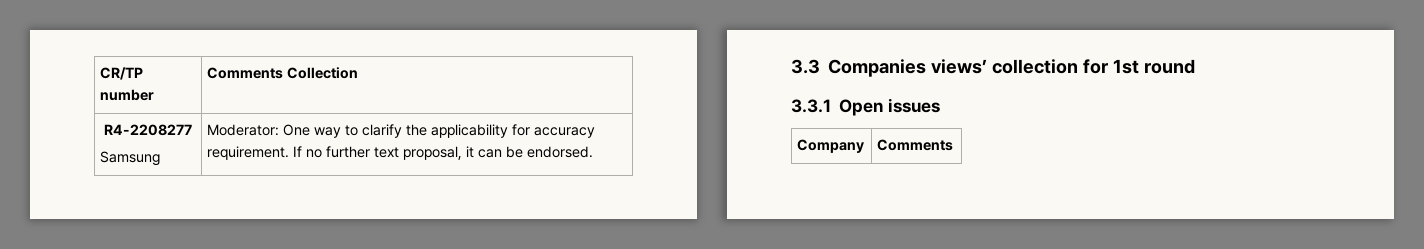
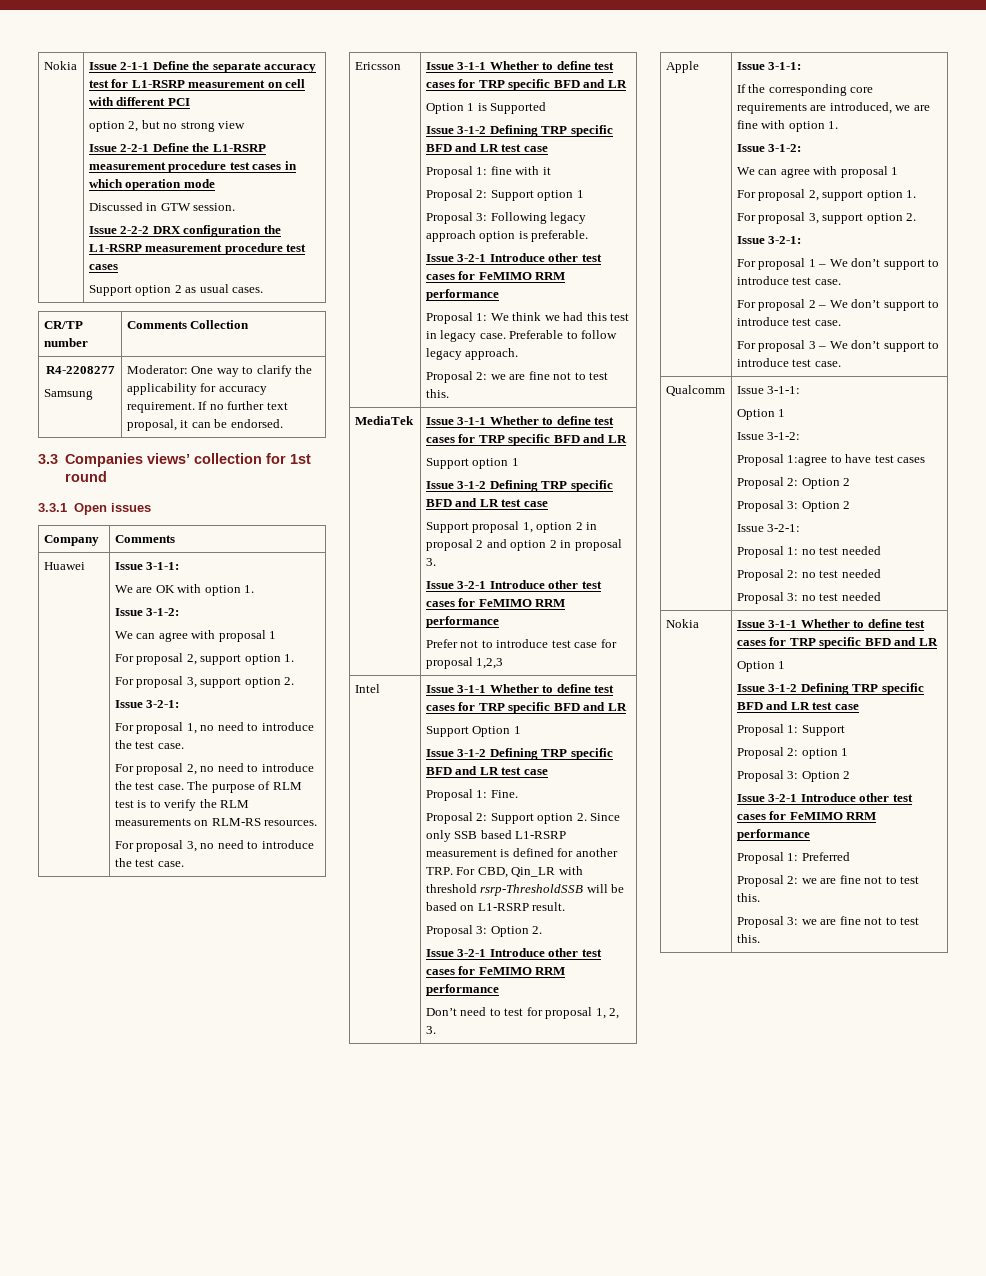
(100, 73) none -> [43,61,77,70] [88,61,317,73] [88,79,306,88] [88,97,190,106] [88,120,246,132] [88,143,266,152] [88,161,297,173] [88,179,215,191] [88,202,236,211] [88,225,281,237] [88,243,307,255] [88,264,118,270] [88,284,264,296] Nokia | Issue 2-1-1 Define the separate accuracy test for L1-RSRP measurement on cell with different PCI // option 2, but no strong view // Issue 2-2-1 Define the L1-RSRP measurement procedure test cases in which operation mode // Discussed in GTW session. // Issue 2-2-2 DRX configuration the L1-RSRP measurement procedure test cases // Support option 2 as usual cases. //
(954, 145) none -> [43,562,85,570] [114,562,180,570] [114,584,255,596] [114,608,180,616] [114,630,277,642] [114,653,295,665] [114,676,295,688] [114,700,180,708] [114,722,314,734] [114,740,184,749] [114,763,314,775] [114,781,302,793] [114,799,250,811] [114,818,318,826] [114,840,314,852] [114,858,184,867] [354,62,401,70] [425,61,615,70] [425,79,627,91] [425,102,547,114] [425,125,613,137] [425,143,548,152] [425,166,551,178] [425,189,584,201] [425,212,587,224] [425,230,589,242] [425,253,602,262] [425,271,566,280] [425,289,499,301] [425,312,630,324] [425,330,618,342] [425,348,519,360] [425,371,609,383] [425,389,449,398] [354,416,414,425] [425,416,615,425] [425,434,627,446] [425,458,519,469] [425,480,613,492] [425,498,548,507] [425,521,598,533] [425,539,622,551] [425,558,436,566] [425,580,602,589] [425,598,566,607] [425,616,499,628] [425,639,617,648] [425,657,504,669] [354,684,380,693] [425,684,615,693] [425,702,627,714] [425,726,521,737] [425,748,613,760] [425,766,548,775] [425,789,518,801] [425,812,621,824] [425,830,567,842] [425,848,618,857] [425,866,583,878] [425,884,625,896] [425,902,566,911] [425,925,543,937] [425,948,602,957] [425,966,566,975] [425,984,499,996] [425,1007,620,1019] [425,1026,436,1034] [665,61,699,73] [736,62,802,70] [736,84,874,96] [736,102,930,114] [736,120,839,132] [736,144,802,152] [736,166,899,178] [736,189,917,201] [736,212,917,224] [736,236,802,244] [736,258,940,270] [736,276,841,285] [736,299,940,311] [736,317,841,326] [736,340,940,352] [736,358,841,367] [665,385,725,396] [736,386,801,394] [736,409,786,420] [736,432,801,440] [736,454,926,466] [736,477,851,489] [736,500,851,512] [736,524,801,532] [736,546,881,558] [736,569,881,581] [736,592,881,604] [665,619,699,628] [736,619,926,628] [736,637,938,649] [736,661,786,672] [736,683,924,695] [736,701,859,710] [736,724,845,736] [736,747,849,759] [736,770,851,782] [736,793,913,802] [736,811,877,820] [736,829,810,841] [736,852,850,864] [736,875,920,887] [736,893,760,902] [736,916,920,928] [736,934,760,943] // Huawei | Issue 3-1-1: // We are OK with option 1. // Issue 3-1-2: // We can agree with proposal 1 // For proposal 2, support option 1. // For proposal 3, support option 2. // Issue 3-2-1: // For proposal 1, no need to introduce the test case. // For proposal 2, no need to introduce the test case. The purpose of RLM test is to verify the RLM measurements on RLM-RS resources. // For proposal 3, no need to introduce the test case. // Ericsson | Issue 3-1-1 Whether to define test cases for TRP specific BFD and LR // Option 1 is Supported // Issue 3-1-2 Defining TRP specific BFD and LR test case // Proposal 1: fine with it // Proposal 2: Support option 1 // Proposal 3: Following legacy approach option is preferable. // Issue 3-2-1 Introduce other test cases for FeMIMO RRM performance // Proposal 1: We think we had this test in legacy case. Preferable to follow legacy approach. // Proposal 2: we are fine not to test this. // MediaTek | Issue 3-1-1 Whether to define test cases for TRP specific BFD and LR // Support option 1 // Issue 3-1-2 Defining TRP specific BFD and LR test case // Support proposal 1, option 2 in proposal 2 and option 2 in proposal 3. // Issue 3-2-1 Introduce other test cases for FeMIMO RRM performance // Prefer not to introduce test case for proposal 1,2,3 // Intel | Issue 3-1-1 Whether to define test cases for TRP specific BFD and LR // Support Option 1 // Issue 3-1-2 Defining TRP specific BFD and LR test case // Proposal 1: Fine. // Proposal 2: Support option 2. Since only SSB based L1-RSRP measurement is defined for another TRP. For CBD, Qin_LR with threshold rsrp-ThresholdSSB will be based on L1-RSRP result. // Proposal 3: Option 2. // Issue 3-2-1 Introduce other test cases for FeMIMO RRM performance // Don’t need to test for proposal 1, 2, 3. // Apple | Issue 3-1-1: // If the corresponding core requirements are introduced, we are fine with option 1. // Issue 3-1-2: // We can agree with proposal 1 // For proposal 2, support option 1. // For proposal 3, support option 2. // Issue 3-2-1: // For proposal 1 – We don’t support to introduce test case. // For proposal 2 – We don’t support to introduce test case. // For proposal 3 – We don’t support to introduce test case. // Qualcomm | Issue 3-1-1: // Option 1 // Issue 3-1-2: // Proposal 1:agree to have test cases // Proposal 2: Option 2 // Proposal 3: Option 2 // Issue 3-2-1: // Proposal 1: no test needed // Proposal 2: no test needed // Proposal 3: no test needed // Nokia | Issue 3-1-1 Whether to define test cases for TRP specific BFD and LR // Option 1 // Issue 3-1-2 Defining TRP specific BFD and LR test case // Proposal 1: Support // Proposal 2: option 1 // Proposal 3: Option 2 // Issue 3-2-1 Introduce other test cases for FeMIMO RRM performance // Proposal 1: Preferred // Proposal 2: we are fine not to test this. // Proposal 3: we are fine not to test this.

